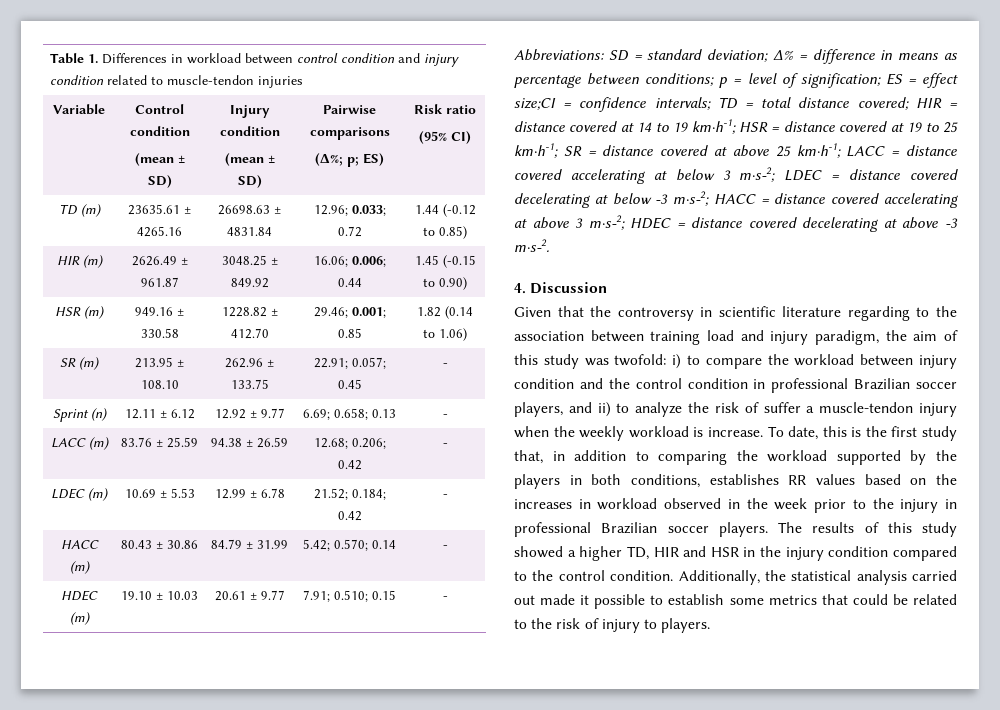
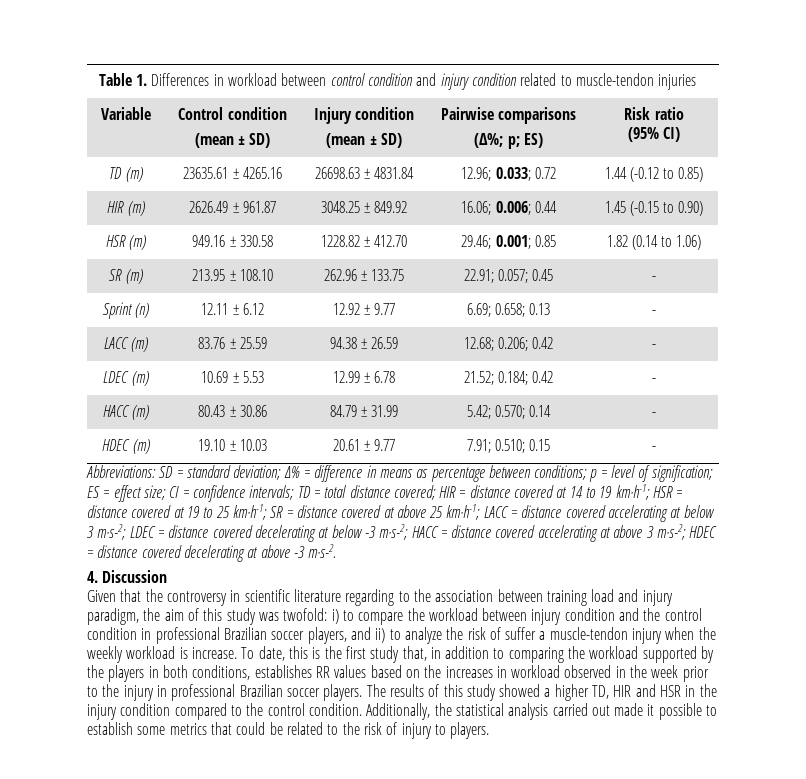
[514,98,556,110] size;CI -> [143,485,180,500] size; CI

